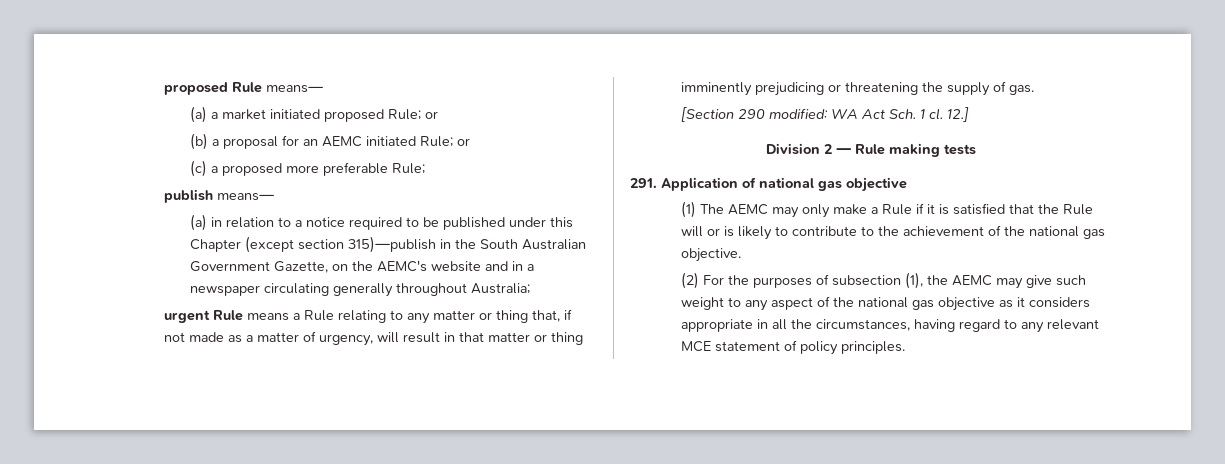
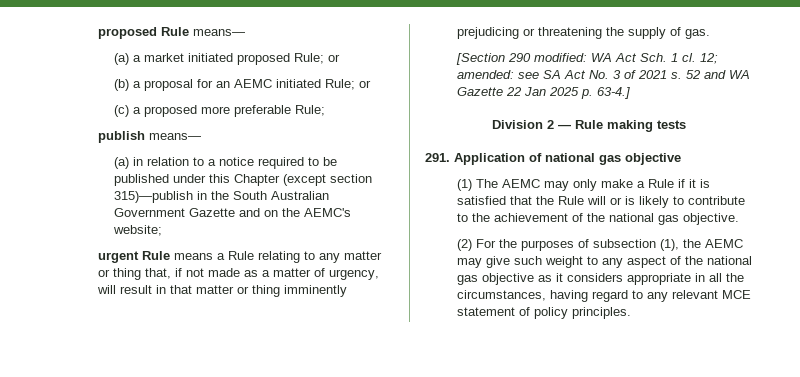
[273,261,328,273] Gazette, -> [188,208,260,217] Gazette and
[430,261,534,272] [189,283,530,297] website and in a newspaper circulating generally throughout Australia; -> [112,225,162,236] website;
[947,107,970,122] 12.] -> [699,53,718,64] [456,70,750,79] [456,87,630,99] 12; amended: see SA Act No. 3 of 2021 s. 52 and WA Gazette 22 Jan 2025 p. 63-4.]

